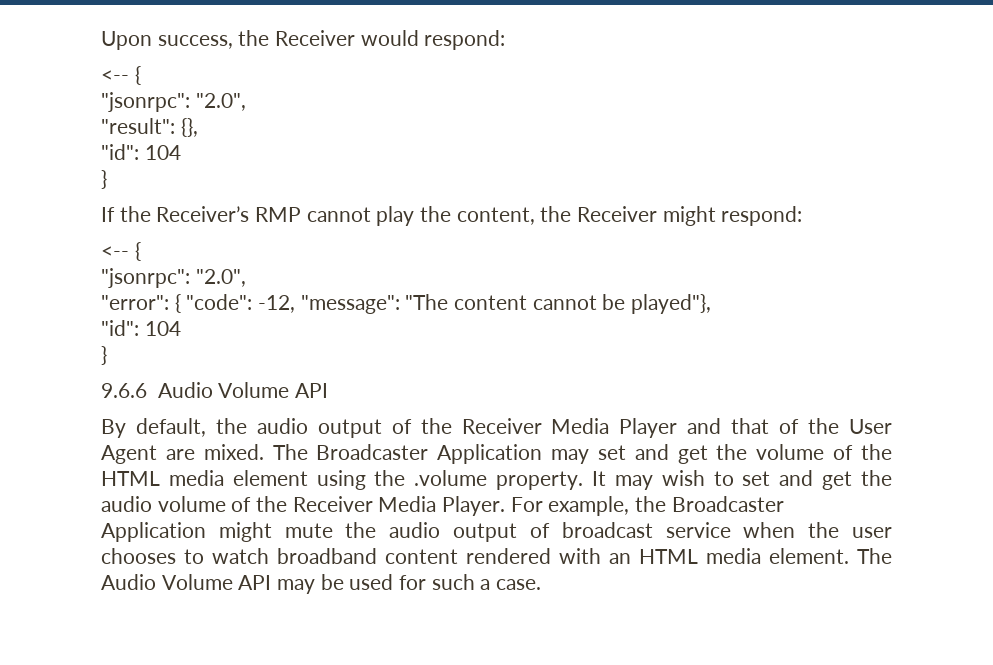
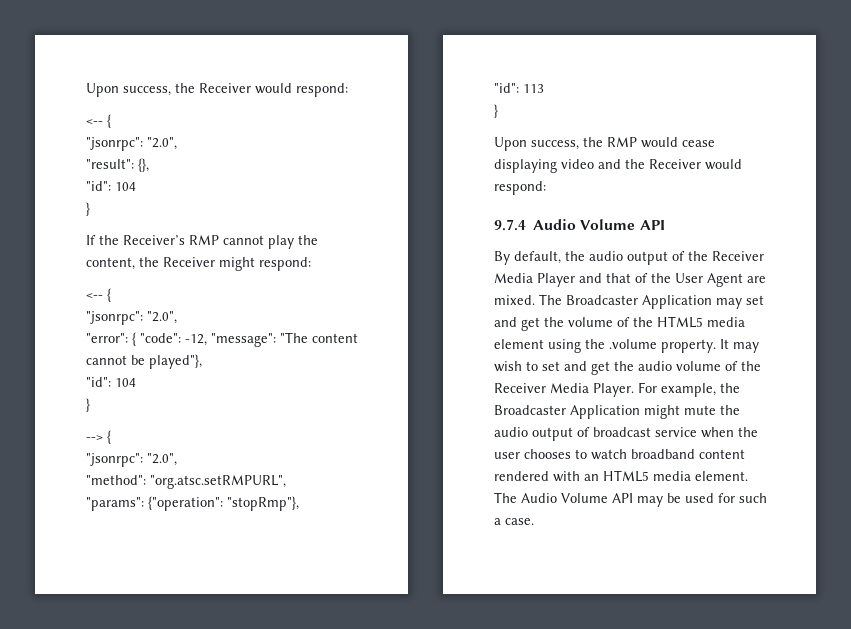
[101,383,147,398] 9.6.6 -> [86,430,111,444] [86,453,177,467] [86,475,286,489] [86,496,299,511] [494,83,544,93] [494,104,498,118] [494,137,715,151] [494,159,742,173] [494,181,546,195] [494,219,526,231] --> { // "jsonrpc": "2.0", // "method": "org.atsc.setRMPURL", // "params": {"operation": "stopRmp"}, // "id": 113 // } // Upon success, the RMP would cease displaying video and the Receiver would respond: // 9.7.4
[101,471,160,486] HTML -> [657,316,703,328] HTML5
[639,549,698,564] HTML -> [603,470,649,482] HTML5

